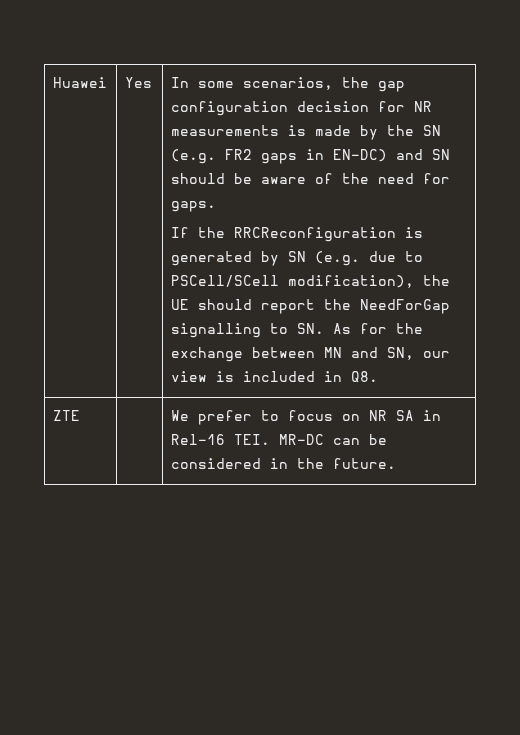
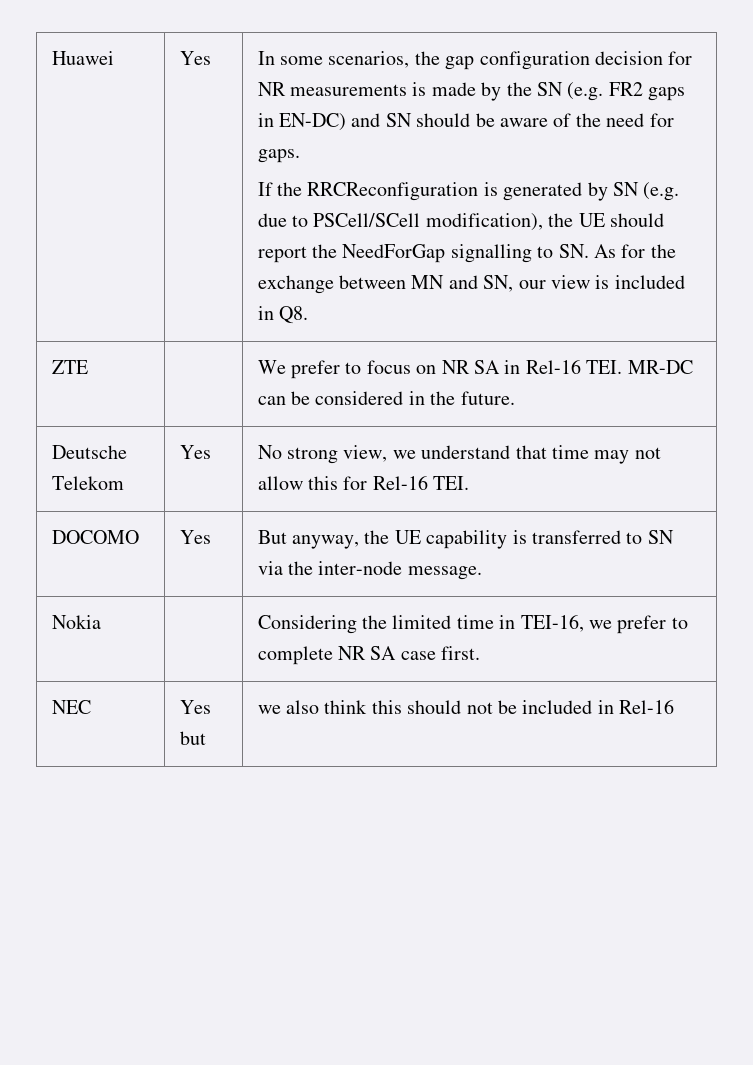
(396, 463) none -> [51,445,127,459] [51,476,124,490] [179,445,211,459] [257,445,661,464] [257,475,470,490] [51,530,139,544] [179,530,211,544] [257,530,674,549] [257,561,482,580] [51,615,101,629] [257,614,688,634] [257,646,481,665] [51,700,91,714] [179,700,211,714] [179,731,206,745] [257,699,675,714] // Deutsche Telekom | Yes | No strong view, we understand that time may not allow this for Rel-16 TEI. // DOCOMO | Yes | But anyway, the UE capability is transferred to SN via the inter-node message. // Nokia | | Considering the limited time in TEI-16, we prefer to complete NR SA case first. // NEC | Yes but | we also think this should not be included in Rel-16

